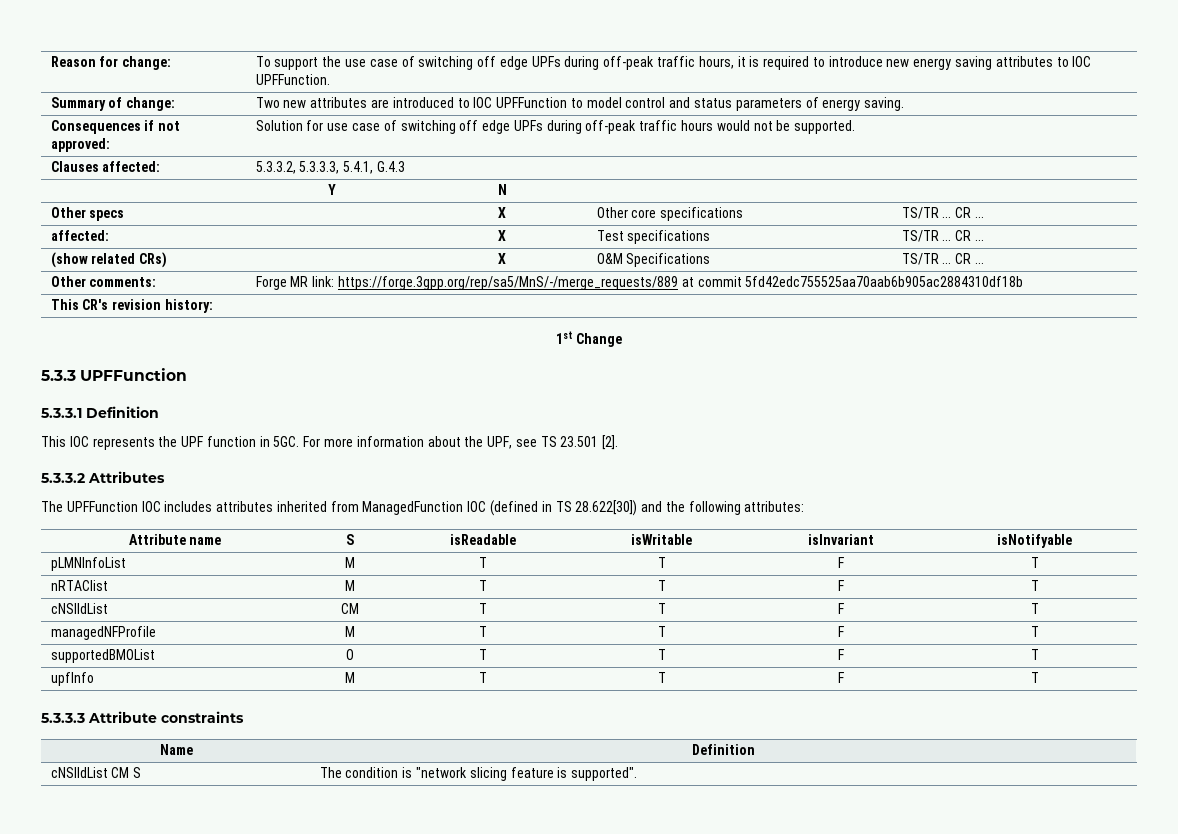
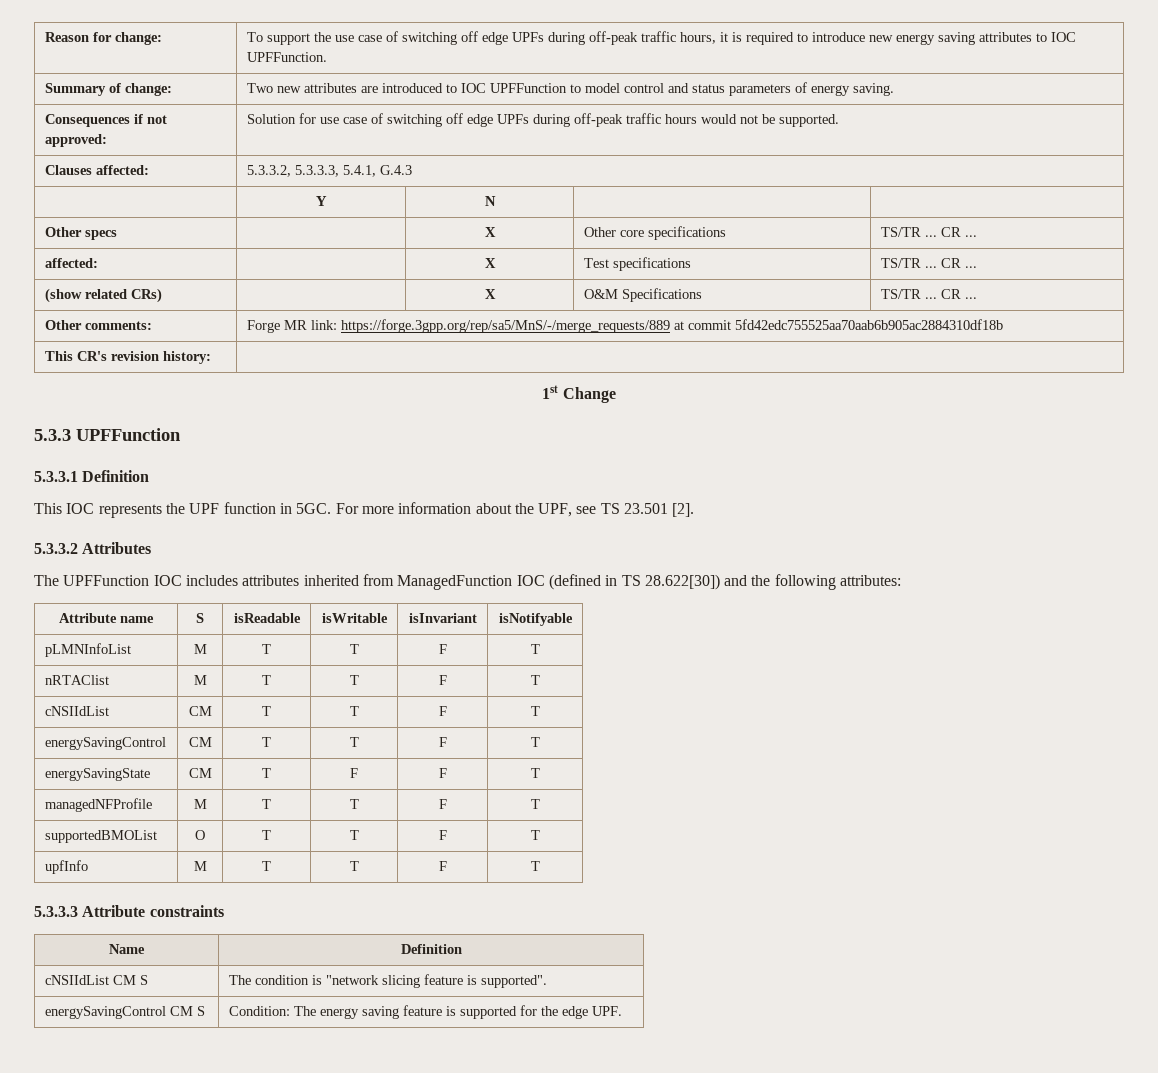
(1039, 608) none -> [44,737,166,750] [188,737,212,747] [262,737,271,747] [349,737,359,747] [438,737,447,747] [530,737,540,747] [44,768,150,781] [188,768,212,778] [262,768,271,778] [350,768,358,778] [438,768,447,778] [530,768,540,778] // energySavingControl | CM | T | T | F | T // energySavingState | CM | T | F | F | T
(638, 774) none -> [44,1006,205,1019] [228,1005,622,1019] // energySavingControl CM S | Condition: The energy saving feature is supported for the edge UPF.

